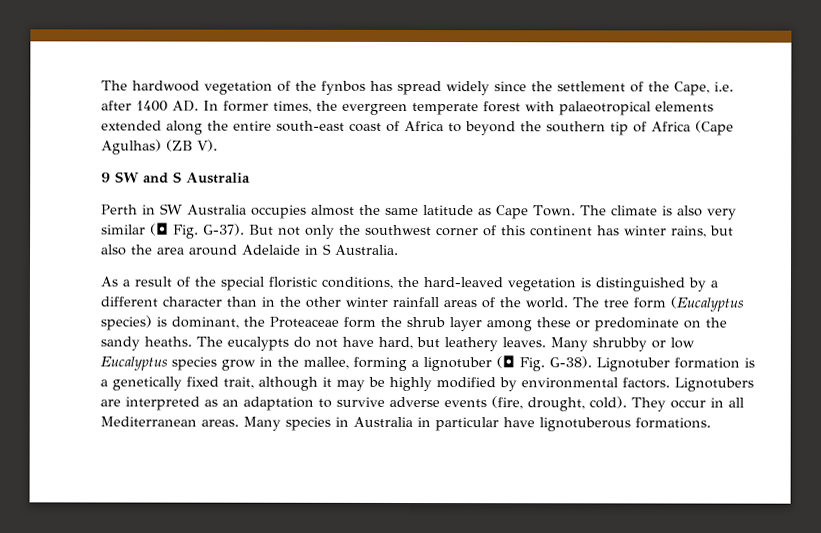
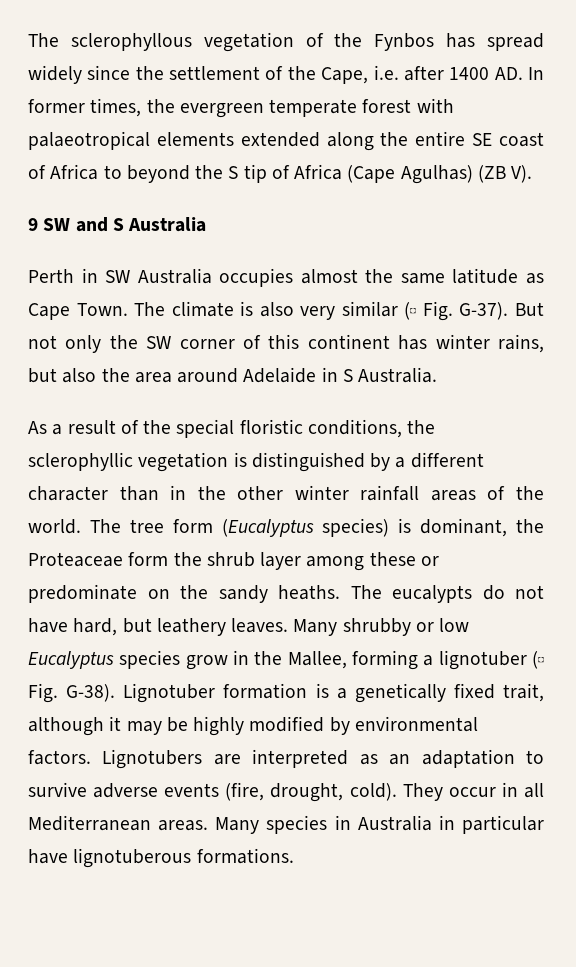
[101,80,200,92] The hardwood -> [28,33,192,51] The sclerophyllous
[321,80,366,95] fynbos -> [374,33,435,51] Fynbos
[276,120,345,132] south-east -> [472,133,493,146] SE
[546,121,606,133] southern -> [228,166,239,179] S
[365,224,432,237] southwest -> [146,336,172,349] SW
[423,277,503,288] hard-leaved -> [28,452,133,471] sclerophyllic
[303,356,349,369] mallee, -> [287,651,347,669] Mallee,

